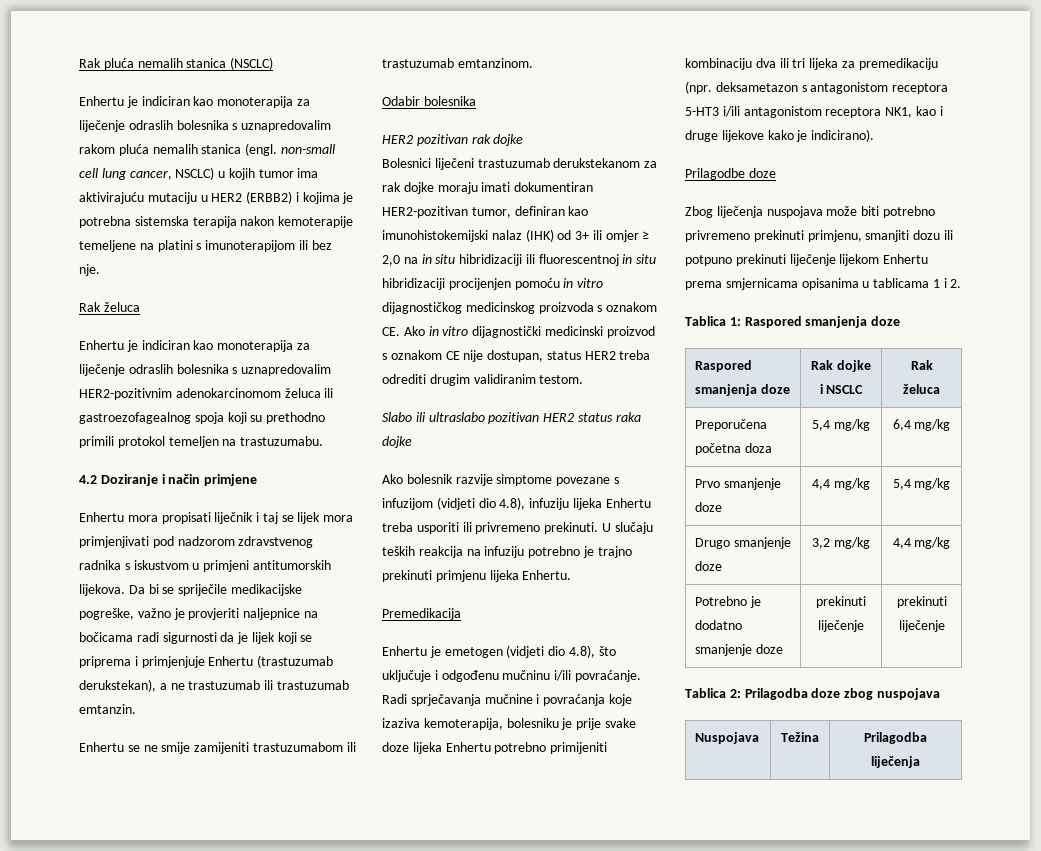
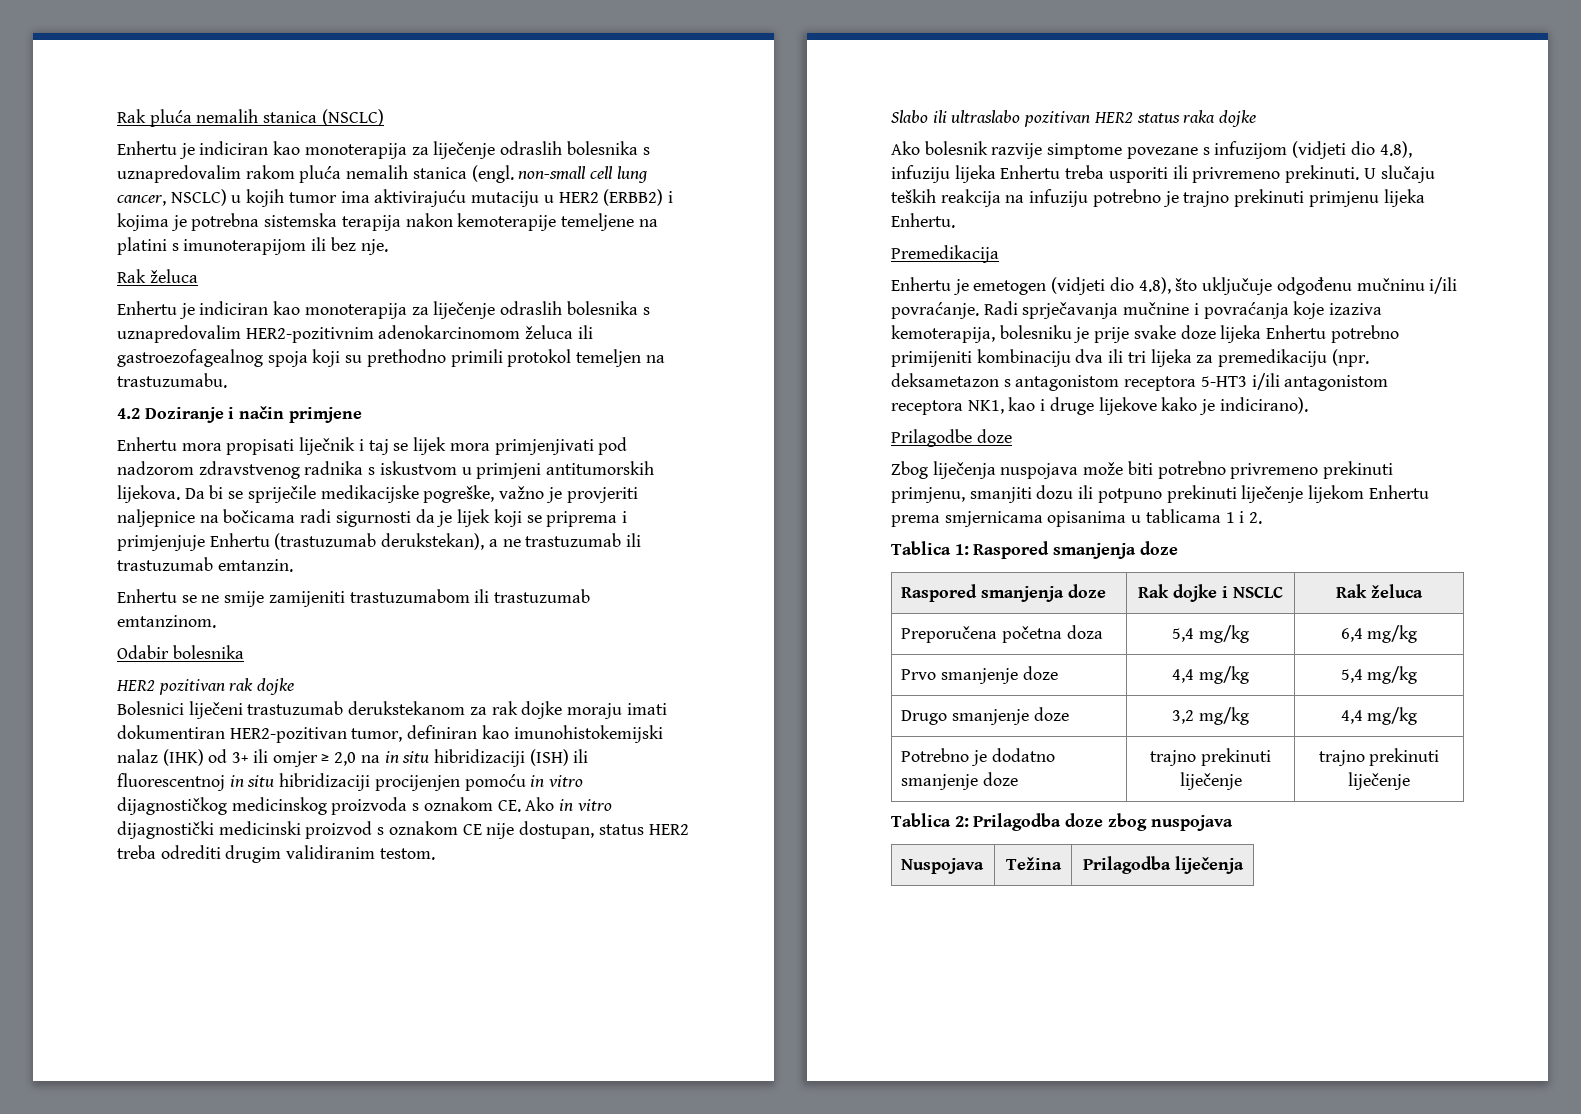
(523, 260) none -> [529,749,569,766] (ISH)
[434,670,438,680] i -> (1273, 286) none
(783, 649) none -> [1150,750,1197,766] trajno
(864, 626) none -> [1318,750,1365,766] trajno

